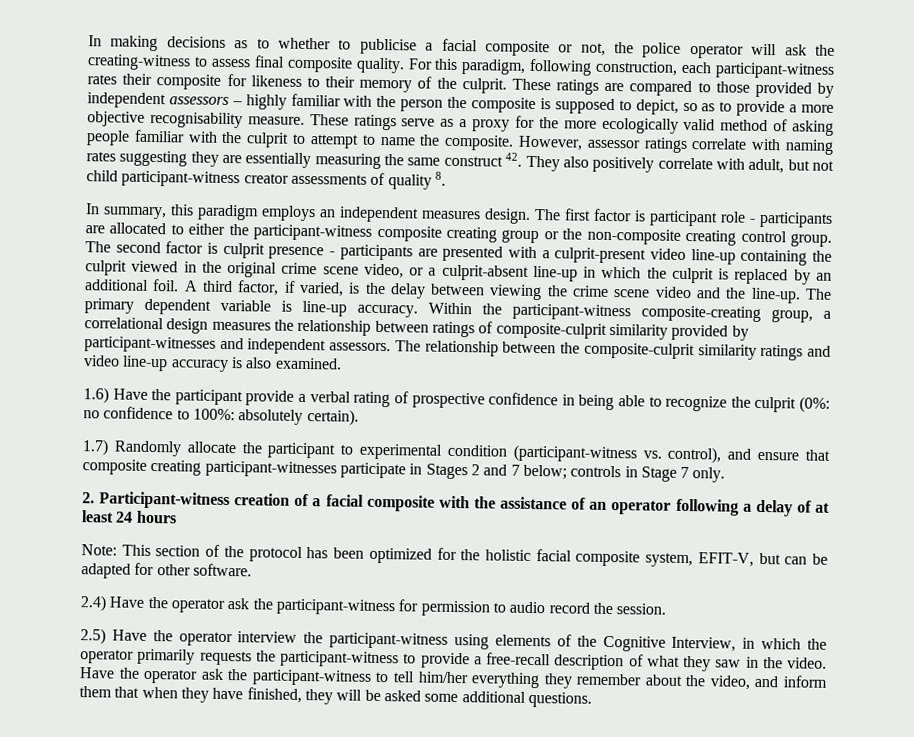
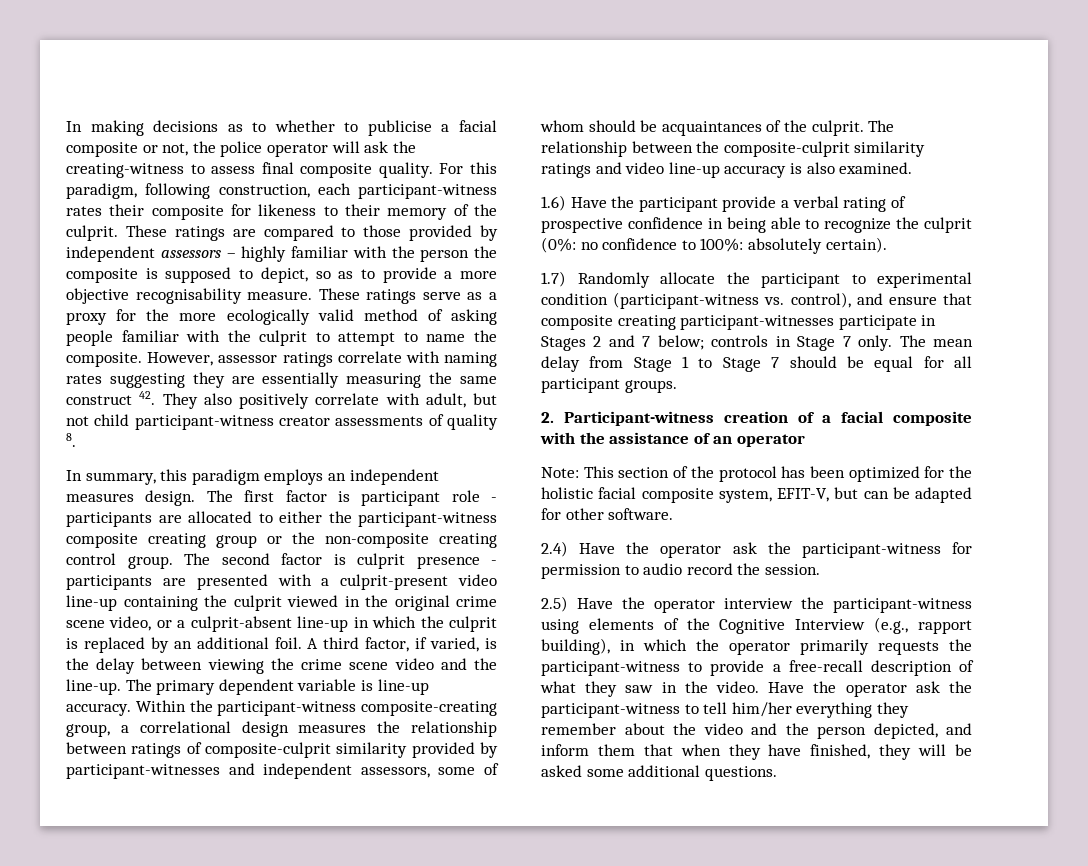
[329,342,392,352] assessors. -> [360,763,500,778] [540,120,864,136] assessors, some of whom should be acquaintances of the culprit.
(726, 475) none -> [899,335,973,347] [541,356,973,372] [541,378,677,393] The mean delay from Stage 1 to Stage 7 should be equal for all participant groups.
[675,498,831,517] [81,510,177,524] following a delay of at least 24 hours -> (805, 440) none
[671,636,737,652] Interview, -> [795,617,972,634] [541,638,610,655] Interview (e.g., rapport building),
[709,675,751,690] video, -> [703,723,938,739] video and the person depicted,

